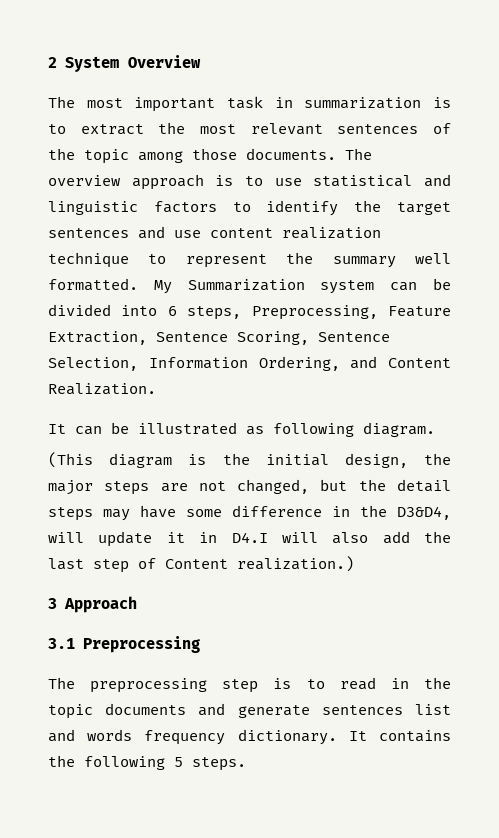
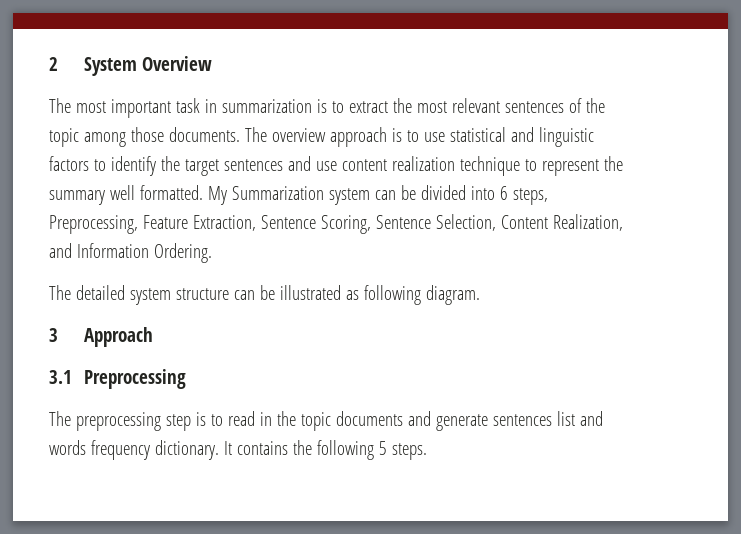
[148,356,451,371] [48,383,156,395] [48,424,66,434] Information Ordering, and Content Realization. // It -> [500,214,623,231] [49,243,212,263] [49,285,229,305] Content Realization, and Information Ordering. // The detailed system structure
[48,452,451,468] [48,479,451,495] [48,505,451,521] [48,531,451,547] [48,556,354,573] // (This diagram is the initial design, the major steps are not changed, but the detail steps may have some difference in the D3&D4, will update it in D4.I will also add the last step of Content realization.) -> (480, 295) none

